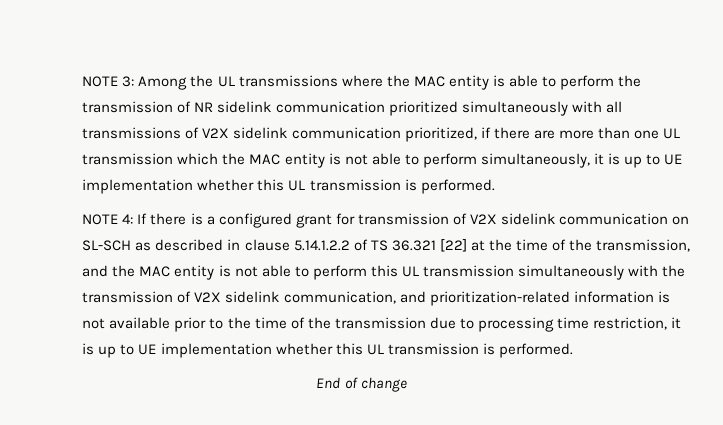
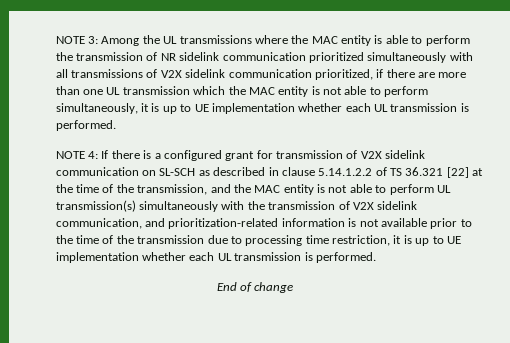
[257,179,285,191] this -> [345,103,371,112] each
[370,265,514,277] this UL transmission -> [436,185,451,193] [55,200,136,212] UL transmission(s)
[335,343,363,355] this -> [189,252,215,261] each

